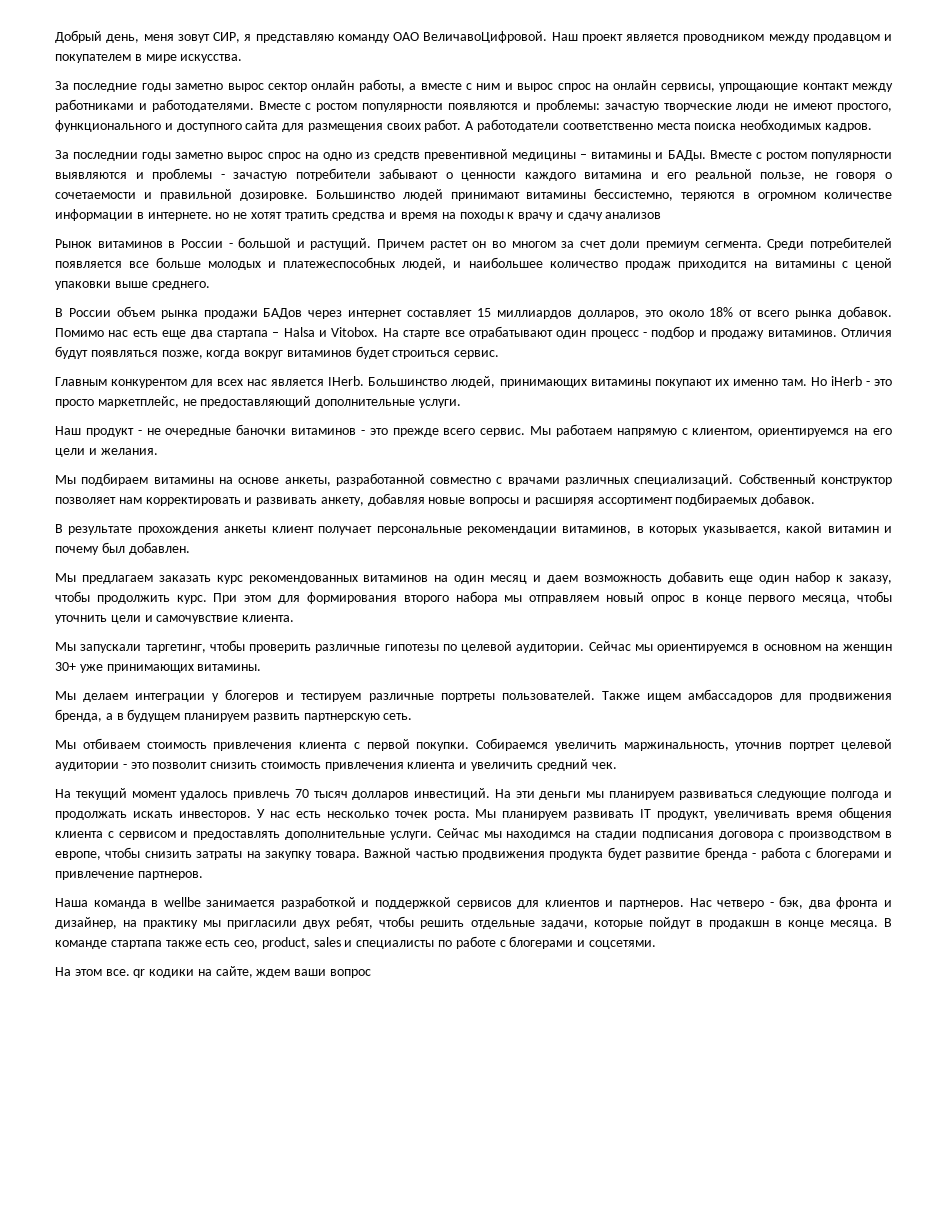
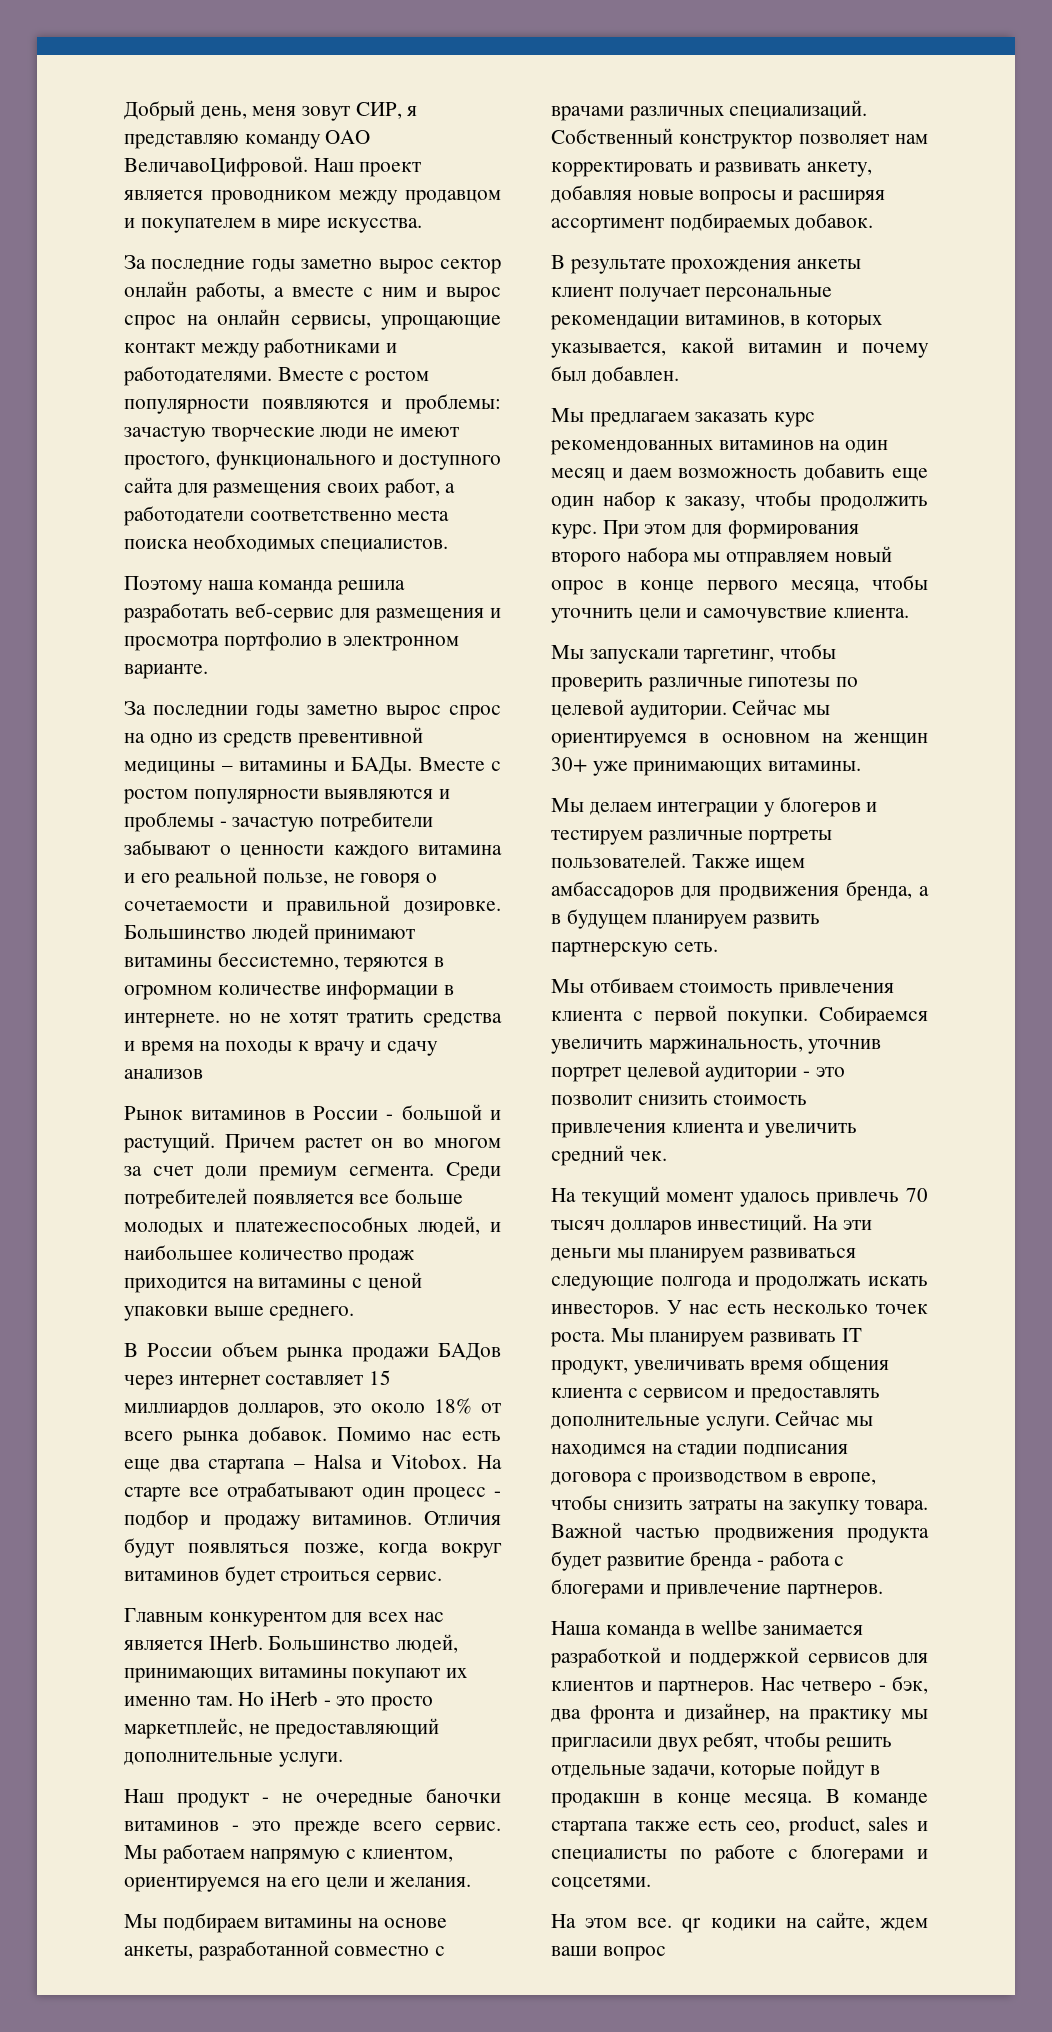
[424,119,475,132] работ. А -> [383,478,456,498] работ, а
[824,123,872,132] кадров. -> [320,539,449,552] [124,576,406,595] [123,603,501,623] [124,632,460,651] [124,664,208,679] специалистов. // Поэтому наша команда решила разработать веб-сервис для размещения и просмотра портфолио в электронном варианте.

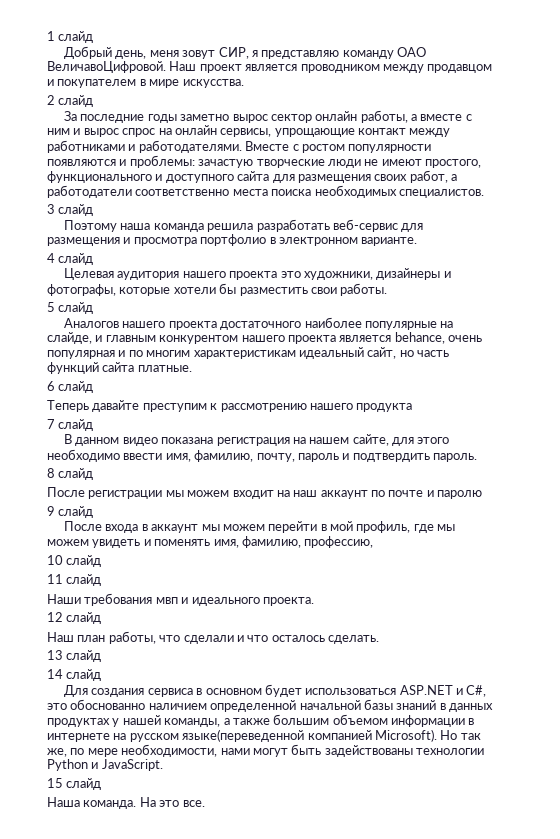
(124, 110) none -> [47,31,94,43] 1 слайд //
(422, 225) none -> [47,95,94,107] // 2 слайд
(449, 545) none -> [47,204,94,216] // 3 слайд
[124,701,501,720] [124,727,423,748] [124,757,501,775] [123,789,451,804] [124,812,434,832] [124,840,502,858] [124,867,438,888] [124,895,501,916] [124,923,416,944] [124,952,445,972] [124,981,455,1000] [124,1013,502,1028] [124,1041,438,1056] [124,1069,203,1079] [124,1104,501,1120] [123,1132,501,1153] [124,1162,501,1181] [124,1188,464,1209] [124,1216,501,1235] [124,1245,415,1265] [124,1272,422,1293] [124,1306,355,1321] [124,1342,501,1362] [124,1370,392,1390] [124,1398,501,1418] [124,1426,501,1446] [124,1454,502,1474] [124,1482,501,1502] [124,1510,501,1530] [124,1538,502,1558] [124,1566,443,1586] [124,1608,444,1627] [124,1634,459,1653] [124,1668,468,1683] [124,1691,434,1711] [124,1718,440,1739] [124,1752,343,1767] [124,1788,501,1808] [124,1821,501,1836] [124,1844,453,1864] [124,1877,472,1892] [124,1913,447,1933] [124,1940,446,1961] [551,100,868,121] [551,128,928,149] [551,162,873,177] [551,185,885,205] [551,213,874,233] [551,255,862,274] [551,287,833,302] [550,315,883,330] [551,337,929,358] [551,366,679,384] [551,408,816,427] [550,440,889,455] [551,463,928,481] [551,491,928,511] [551,520,859,539] [551,546,892,567] [551,575,928,595] [551,608,909,623] [551,644,837,664] [551,677,859,692] [551,699,831,720] [551,733,928,748] [551,757,862,776] [551,797,878,817] [551,830,833,845] [551,852,806,871] [551,881,929,901] [551,909,821,929] [551,942,718,957] [551,978,895,998] [551,1005,928,1026] [551,1039,882,1054] [551,1061,845,1082] [551,1095,808,1105] [551,1123,858,1138] [551,1145,667,1166] [551,1186,928,1207] [551,1214,872,1235] [551,1248,857,1263] [551,1276,928,1291] [551,1300,928,1319] [550,1328,862,1347] [551,1355,890,1375] [551,1388,880,1403] [551,1410,874,1431] [551,1444,849,1457] [551,1472,876,1487] [551,1495,928,1515] [551,1522,929,1543] [551,1551,845,1571] [551,1579,884,1599] [551,1620,863,1638] [550,1647,928,1668] [551,1676,928,1696] [551,1703,928,1724] [551,1732,892,1752] [551,1759,880,1780] [551,1789,928,1808] [551,1816,928,1836] [551,1844,928,1864] [551,1877,651,1890] [551,1912,928,1933] [551,1946,666,1961] За последнии годы заметно вырос спрос на одно из средств превентивной медицины – витамины и БАДы. Вместе с ростом популярности выявляются и проблемы - зачастую потребители забывают о ценности каждого витамина и его реальной пользе, не говоря о сочетаемости и правильной дозировке. Большинство людей принимают витамины бессистемно, теряются в огромном количестве информации в интернете. но не хотят тратить средства и время на походы к врачу и сдачу анализов // Рынок витаминов в России - большой и растущий. Причем растет он во многом за счет доли премиум сегмента. Среди потребителей появляется все больше молодых и платежеспособных людей, и наибольшее количество продаж приходится на витамины с ценой упаковки выше среднего. // В России объем рынка продажи БАДов через интернет составляет 15 миллиардов долларов, это около 18% от всего рынка добавок. Помимо нас есть еще два стартапа – Halsa и Vitobox. На старте все отрабатывают один процесс - подбор и продажу витаминов. Отличия будут появляться позже, когда вокруг витаминов будет строиться сервис. // Главным конкурентом для всех нас является IHerb. Большинство людей, принимающих витамины покупают их именно там. Но iHerb - это просто маркетплейс, не предоставляющий дополнительные услуги. // Наш продукт - не очередные баночки витаминов - это прежде всего сервис. Мы работаем напрямую с клиентом, ориентируемся на его цели и желания. // Мы подбираем витамины на основе анкеты, разработанной совместно с врачами различных специализаций. Собственный конструктор позволяет нам корректировать и развивать анкету, добавляя новые вопросы и расширяя ассортимент подбираемых добавок. // В результате прохождения анкеты клиент получает персональные рекомендации витаминов, в которых указывается, какой витамин и почему был добавлен. // Мы предлагаем заказать курс рекомендованных витаминов на один месяц и даем возможность добавить еще один набор к заказу, чтобы продолжить курс. При этом для формирования второго набора мы отправляем новый опрос в конце первого месяца, чтобы уточнить цели и самочувствие клиента. // Мы запускали таргетинг, чтобы проверить различные гипотезы по целевой аудитории. Сейчас мы ориентируемся в основном на женщин 30+ уже принимающих витамины. // Мы делаем интеграции у блогеров и тестируем различные портреты пользователей. Также ищем амбассадоров для продвижения бренда, а в будущем планируем развить партнерскую сеть. // Мы отбиваем стоимость привлечения клиента с первой покупки. Собираемся увеличить маржинальность, уточнив портрет целевой аудитории - это позволит снизить стоимость привлечения клиента и увеличить средний чек. // На текущий момент удалось привлечь 70 тысяч долларов инвестиций. На эти деньги мы планируем развиваться следующие полгода и продолжать искать инвесторов. У нас есть несколько точек роста. Мы планируем развивать IT продукт, увеличивать время общения клиента с сервисом и предоставлять дополнительные услуги. Сейчас мы находимся на стадии подписания договора с производством в европе, чтобы снизить затраты на закупку товара. Важной частью продвижения продукта будет развитие бренда - работа с блогерами и привлечение партнеров. // Наша команда в wellbe занимается разработкой и поддержкой сервисов для клиентов и партнеров. Нас четверо - бэк, два фронта и дизайнер, на практику мы пригласили двух ребят, чтобы решить отдельные задачи, которые пойдут в продакшн в конце месяца. В команде стартапа также есть ceo, product, sales и специалисты по работе с блогерами и соцсетями. // На этом все. qr кодики на сайте, ждем ваши вопрос -> [47,253,94,265] [64,268,451,280] [47,283,388,296] [47,302,94,314] [64,317,454,330] [47,332,482,344] [47,347,449,359] [47,362,192,374] [47,381,94,393] [47,400,413,412] [47,419,94,431] [64,434,450,446] [47,449,477,462] [47,468,94,480] [47,487,483,499] [47,506,94,518] [64,521,456,533] [47,536,374,548] [47,555,102,567] [47,574,102,586] [47,593,314,606] [47,612,102,624] [47,631,379,644] [47,650,102,662] [47,669,102,681] [64,684,487,697] [47,699,493,712] [47,714,475,727] [47,729,481,742] [47,744,484,757] [47,759,163,771] [47,778,102,790] [47,797,205,809] 4 слайд // Целевая аудитория нашего проекта это художники, дизайнеры и фотографы, которые хотели бы разместить свои работы. // 5 слайд // Аналогов нашего проекта достаточного наиболее популярные на слайде, и главным конкурентом нашего проекта является behance, очень популярная и по многим характеристикам идеальный сайт, но часть функций сайта платные. // 6 слайд // Теперь давайте преступим к рассмотрению нашего продукта // 7 слайд // В данном видео показана регистрация на нашем сайте, для этого необходимо ввести имя, фамилию, почту, пароль и подтвердить пароль. // 8 слайд // После регистрации мы можем входит на наш аккаунт по почте и паролю // 9 слайд // После входа в аккаунт мы можем перейти в мой профиль, где мы можем увидеть и поменять имя, фамилию, профессию, // 10 слайд // 11 слайд // Наши требования мвп и идеального проекта. // 12 слайд // Наш план работы, что сделали и что осталось сделать. // 13 слайд // 14 слайд // Для создания сервиса в основном будет использоваться ASP.NET и C#, это обоснованно наличием определенной начальной базы знаний в данных продуктах у нашей команды, а также большим объемом информации в интернете на русском языке(переведенной компанией Microsoft). Но так же, по мере необходимости, нами могут быть задействованы технологии Python и JavaScript. // 15 слайд // Наша команда. На это все.

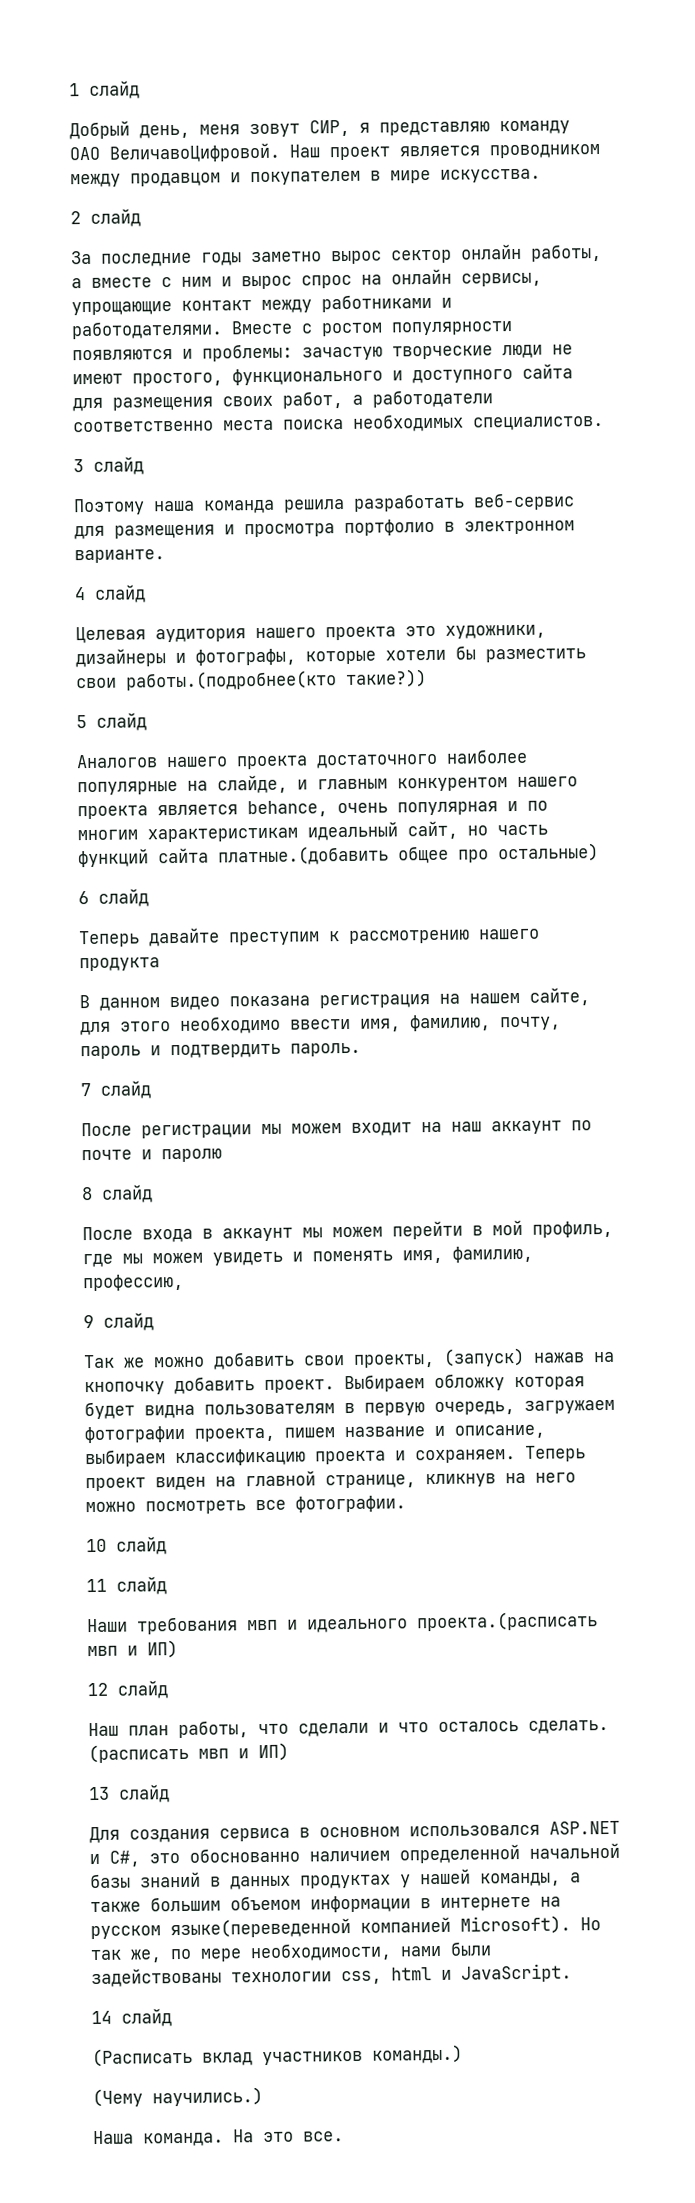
[340,283,388,296] работы. -> [125,669,427,691] работы.(подробнее(кто такие?))
[137,365,192,372] платные. -> [218,843,599,866] платные.(добавить общее про остальные)
[47,419,94,431] // 7 слайд -> (160, 964) none
[47,468,55,478] 8 -> [80,1083,91,1097] 7
[47,506,55,516] 9 -> [81,1186,93,1201] 8
(374, 542) none -> [83,1312,154,1331] [83,1347,615,1370] [84,1373,585,1396] [84,1399,615,1420] [84,1424,545,1444] [85,1445,586,1468] [85,1470,576,1492] [85,1495,406,1515] // 9 слайд // Так же можно добавить свои проекты, (запуск) нажав на кнопочку добавить проект. Выбираем обложку которая будет видна пользователям в первую очередь, загружаем фотографии проекта, пишем название и описание, выбираем классификацию проекта и сохраняем. Теперь проект виден на главной странице, кликнув на него можно посмотреть все фотографии.
[262,597,314,606] проекта. -> [416,1611,598,1632] [87,1640,178,1659] проекта.(расписать мвп и ИП)
(379, 639) none -> [88,1742,289,1764] (расписать мвп и ИП)
[47,669,102,681] // 14 слайд -> (170, 1793) none
[264,684,397,697] будет использоваться -> [409,1824,540,1837] использовался
[252,744,484,757] [47,759,88,771] могут быть задействованы технологии Python -> [450,1941,491,1956] [91,1967,432,1988] были задействованы технологии css, html
[47,778,102,790] 15 слайд -> [91,2008,172,2027] [92,2044,463,2068] [92,2087,263,2108] 14 слайд // (Расписать вклад участников команды.) // (Чему научились.)

